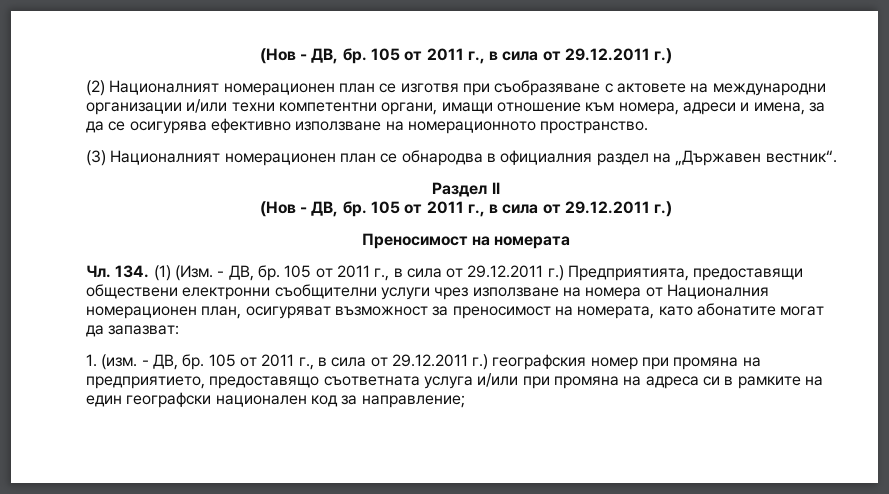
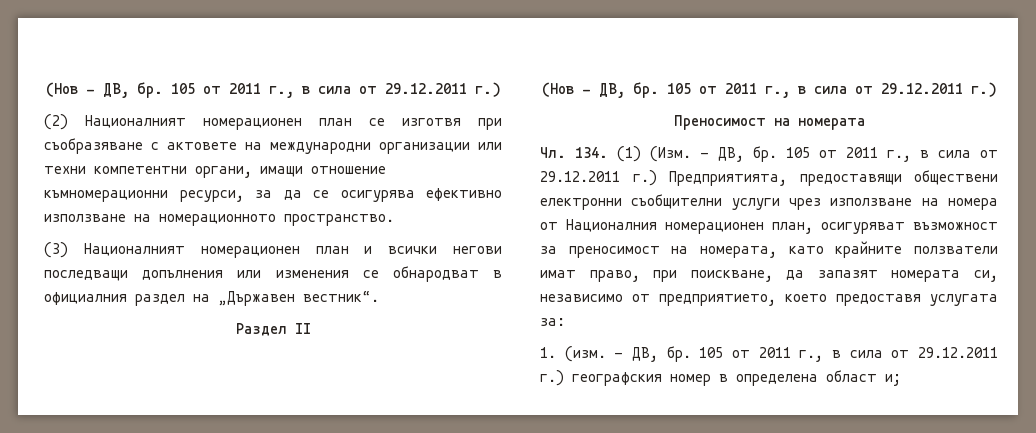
[186,99,228,113] и/или -> [478,142,502,151] или
[585,102,805,115] към номера, адреси и имена, -> [44,190,244,202] къмномерационни ресурси,
[380,150,483,166] се обнародва -> [364,246,502,254] [44,266,479,282] и всички негови последващи допълнения или изменения се обнародват
[696,303,825,316] [86,325,180,337] абонатите могат да запазват: -> [835,241,998,258] [540,270,998,282] [540,294,998,306] [540,318,565,326] крайните ползватели имат право, при поискване, да запазят номерата си, независимо от предприятието, което предоставя услугата за:
[642,357,761,370] [86,373,823,389] [86,392,465,408] при промяна на предприятието, предоставящо съответната услуга и/или при промяна на адреса си в рамките на един географски национален код за направление; -> [719,370,901,386] в определена област и;

